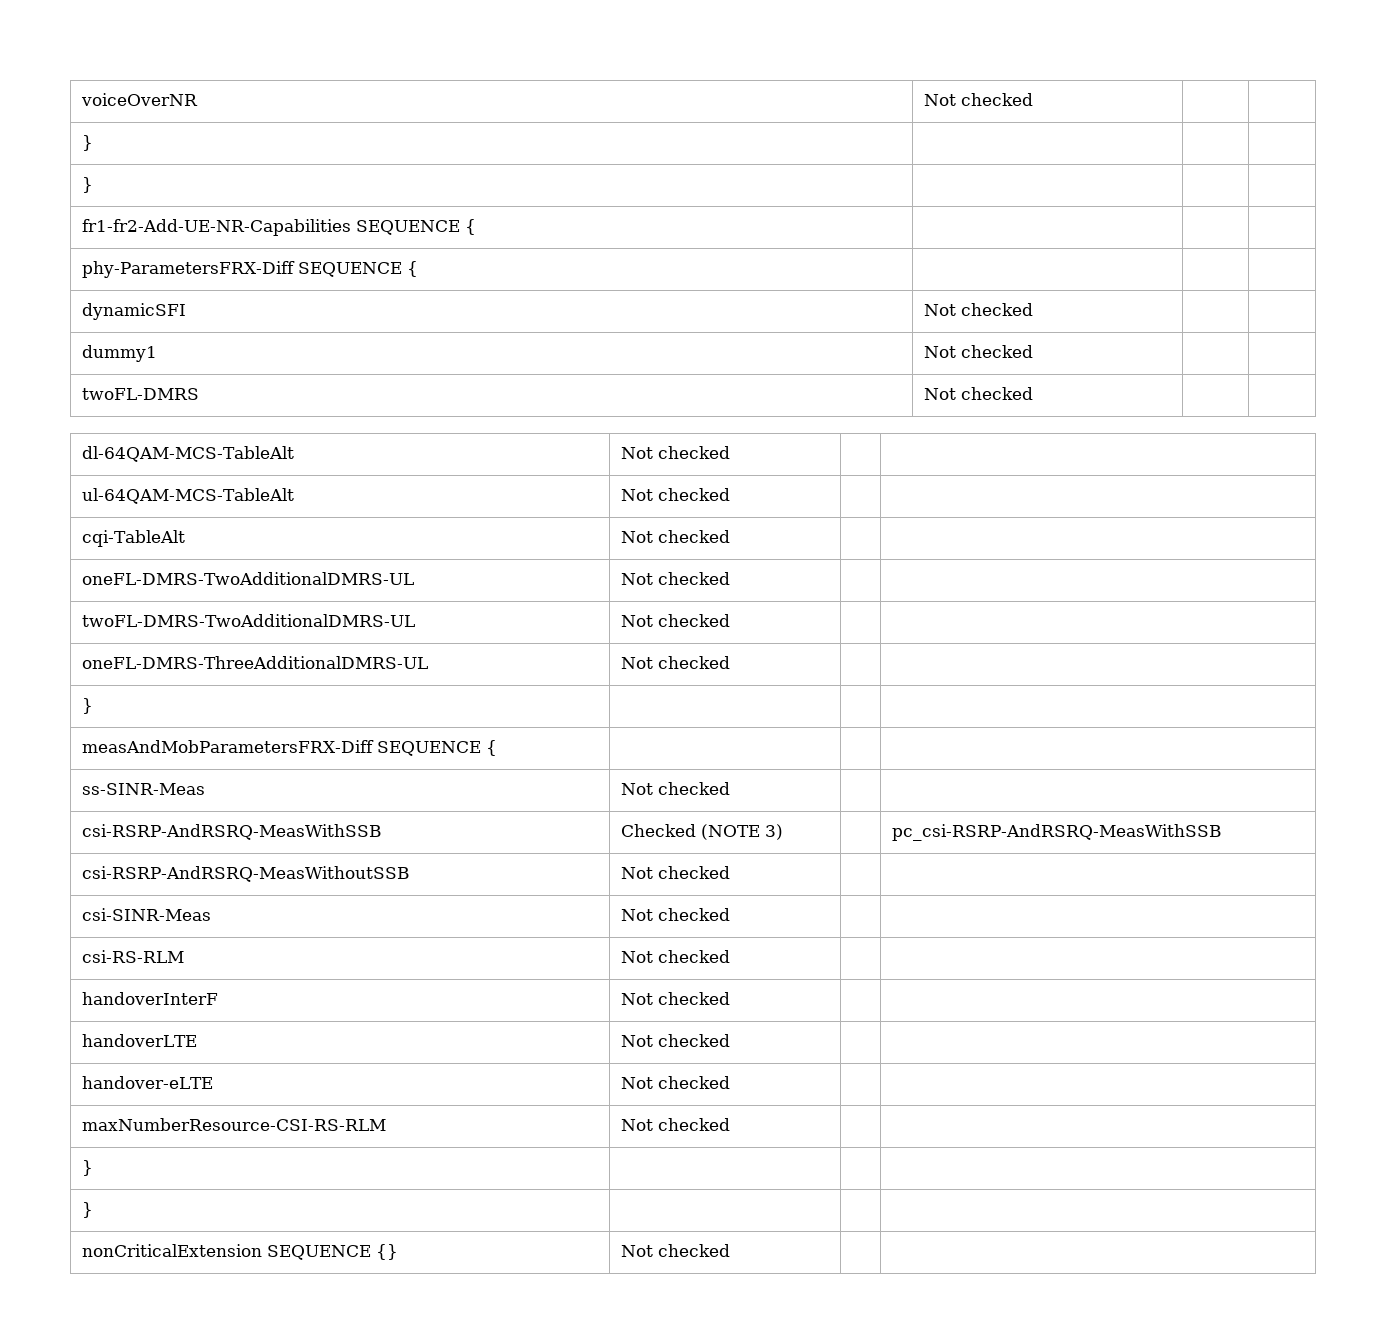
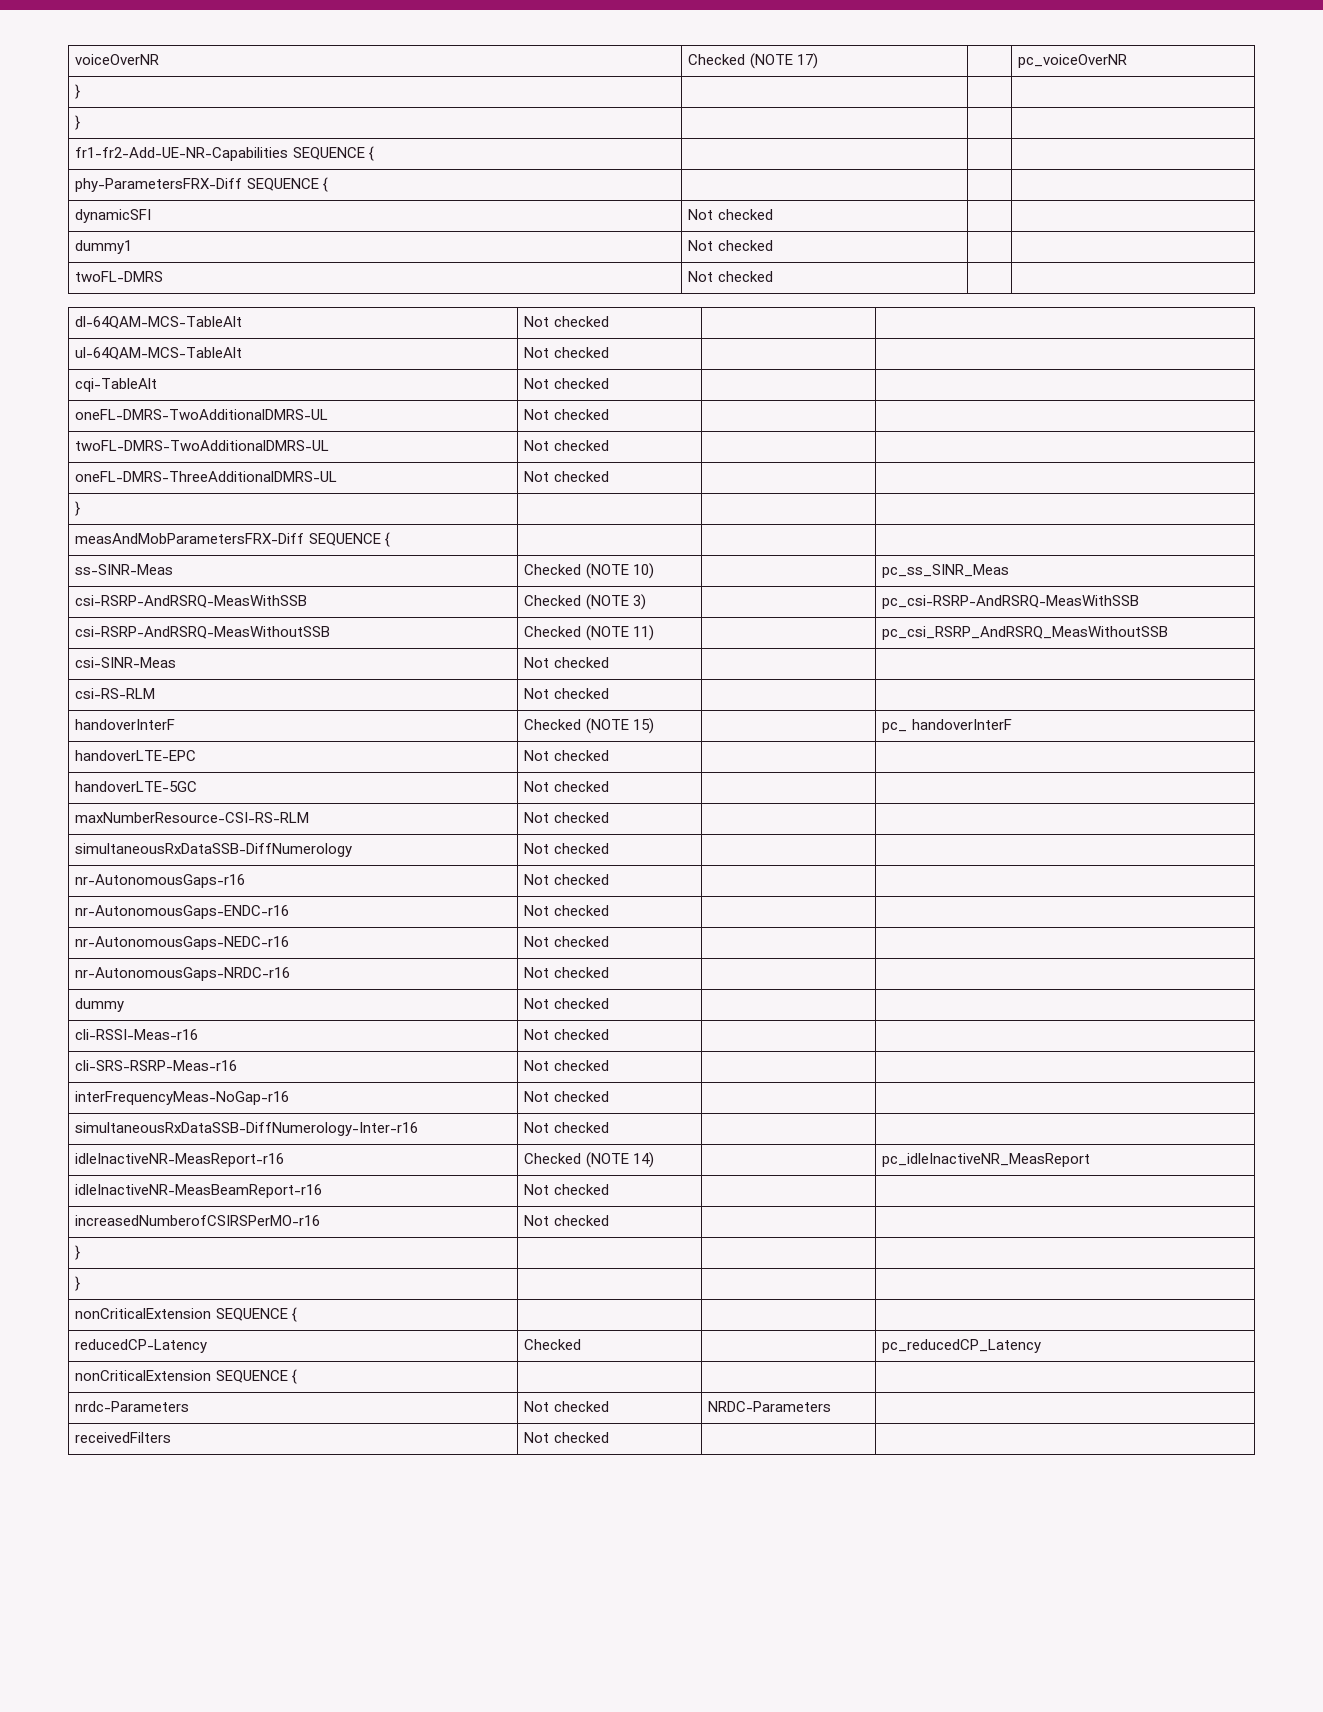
[924,93,1034,106] Not checked | | -> [688,53,818,69] [1018,54,1128,68] Checked (NOTE 17) | | pc_voiceOverNR
[621,782,731,795] Not checked | | -> [524,563,654,579] [882,564,1010,578] Checked (NOTE 10) | | pc_ss_SINR_Meas
[621,866,731,879] Not checked | | -> [524,625,654,641] [882,626,1169,640] Checked (NOTE 11) | | pc_csi_RSRP_AndRSRQ_MeasWithoutSSB
[621,992,731,1005] [82,1034,198,1047] [621,1034,731,1047] [82,1076,214,1089] Not checked | | // handoverLTE | Not checked | | // handover-eLTE -> [524,718,654,734] [882,719,1012,733] [75,750,197,761] [524,750,609,761] [75,781,198,792] Checked (NOTE 15) | | pc_ handoverInterF // handoverLTE-EPC | Not checked | | // handoverLTE-5GC
[82,1160,94,1176] [82,1202,94,1218] [82,1244,399,1260] } | | | // } | | | // nonCriticalExtension SEQUENCE {} -> [75,843,353,857] [524,843,609,854] [75,874,246,888] [524,874,609,885] [75,905,290,919] [524,905,609,916] [75,936,290,950] [524,936,609,947] [75,967,291,981] [524,967,609,978] [75,998,125,1012] [524,998,609,1009] [75,1029,199,1040] [524,1029,609,1040] [75,1060,238,1071] [524,1060,609,1071] [75,1091,290,1105] [524,1091,609,1102] [75,1122,419,1136] [524,1122,609,1133] [75,1153,285,1167] [524,1152,654,1168] [882,1153,1091,1167] [75,1184,323,1198] [524,1184,609,1195] [75,1215,321,1226] [524,1215,609,1226] [75,1245,81,1260] [75,1276,81,1291] [75,1307,297,1322] [75,1339,208,1353] [524,1339,582,1350] [882,1339,1042,1353] [75,1369,297,1384] [75,1401,190,1412] [524,1401,609,1412] [708,1401,832,1412] [75,1432,172,1443] simultaneousRxDataSSB-DiffNumerology | Not checked | | // nr-AutonomousGaps-r16 | Not checked | | // nr-AutonomousGaps-ENDC-r16 | Not checked | | // nr-AutonomousGaps-NEDC-r16 | Not checked | | // nr-AutonomousGaps-NRDC-r16 | Not checked | | // dummy | Not checked | | // cli-RSSI-Meas-r16 | Not checked | | // cli-SRS-RSRP-Meas-r16 | Not checked | | // interFrequencyMeas-NoGap-r16 | Not checked | | // simultaneousRxDataSSB-DiffNumerology-Inter-r16 | Not checked | | // idleInactiveNR-MeasReport-r16 | Checked (NOTE 14) | | pc_idleInactiveNR_MeasReport // idleInactiveNR-MeasBeamReport-r16 | Not checked | | // increasedNumberofCSIRSPerMO-r16 | Not checked | | // } | | | // } | | | // nonCriticalExtension SEQUENCE { | | | // reducedCP-Latency | Checked | | pc_reducedCP_Latency // nonCriticalExtension SEQUENCE { | | | // nrdc-Parameters | Not checked | NRDC-Parameters | // receivedFilters

